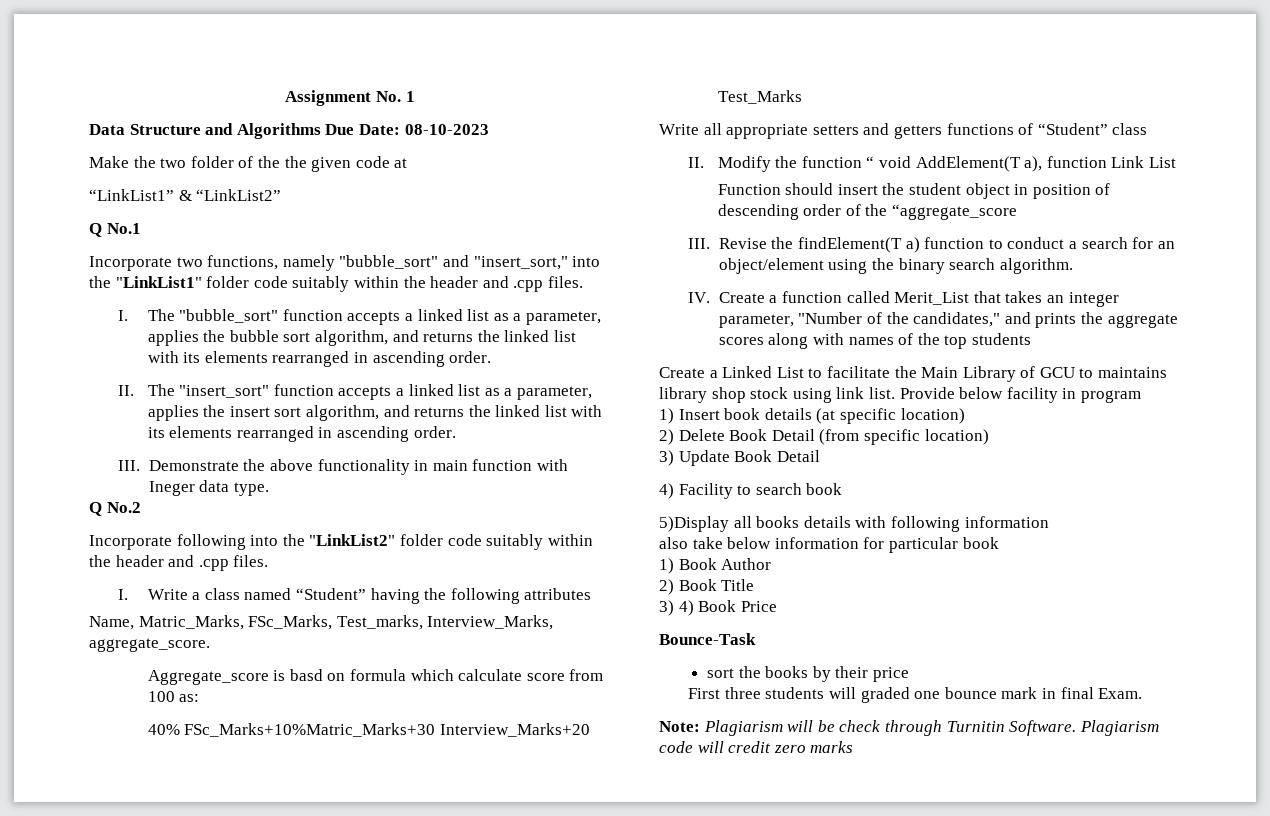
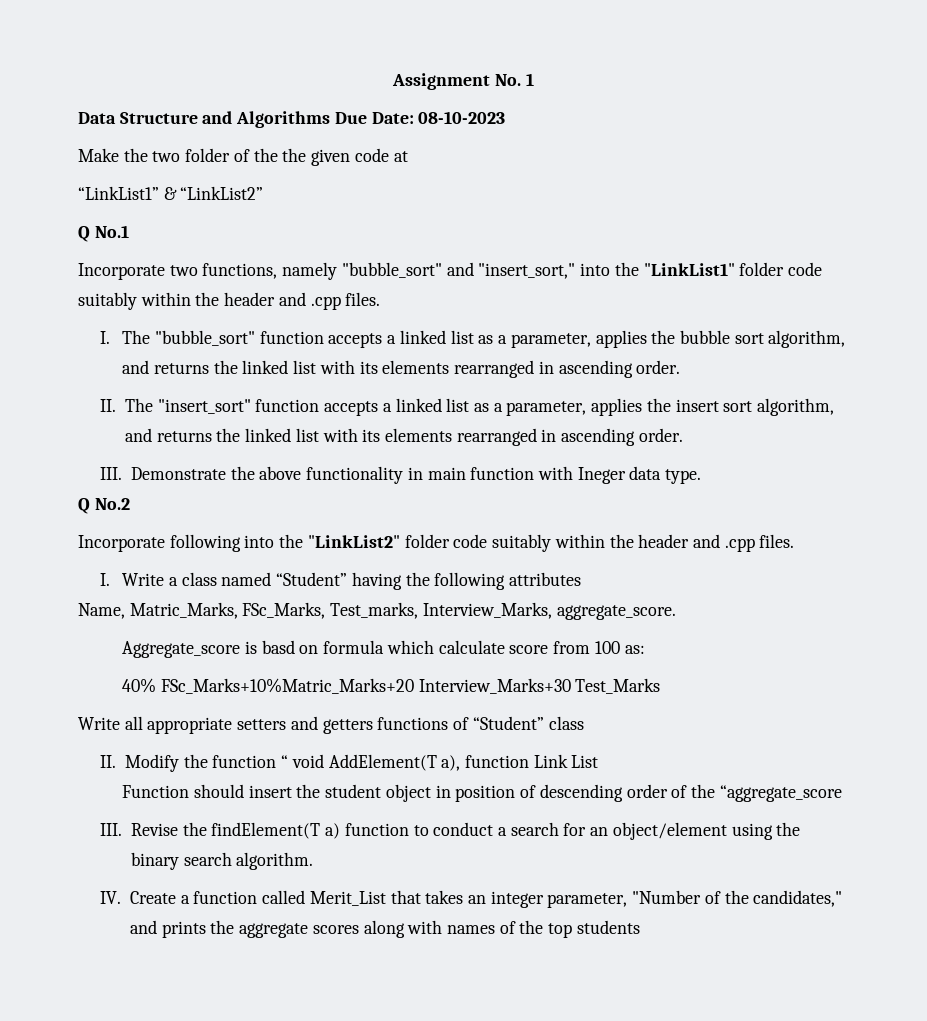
[184,723,590,737] FSc_Marks+10%Matric_Marks+30 Interview_Marks+20 -> [160,678,571,694] FSc_Marks+10%Matric_Marks+20 Interview_Marks+30
[659,366,1168,382] [659,387,1141,403] [659,408,965,424] [659,429,989,445] [659,450,820,466] [659,483,843,499] [659,516,1049,532] [659,537,999,553] [659,558,772,574] [659,579,755,595] [659,600,777,616] [659,633,756,645] [706,666,909,682] [688,687,1143,703] [659,720,1159,736] [659,741,854,753] // Create a Linked List to facilitate the Main Library of GCU to maintains library shop stock using link list. Provide below facility in program // 1) Insert book details (at specific location) // 2) Delete Book Detail (from specific location) // 3) Update Book Detail // 4) Facility to search book // 5)Display all books details with following information // also take below information for particular book // 1) Book Author // 2) Book Title // 3) 4) Book Price // Bounce-Task // sort the books by their price // First three students will graded one bounce mark in final Exam. // Note: Plagiarism will be check through Turnitin Software. Plagiarism code will credit zero marks -> (640, 927) none

